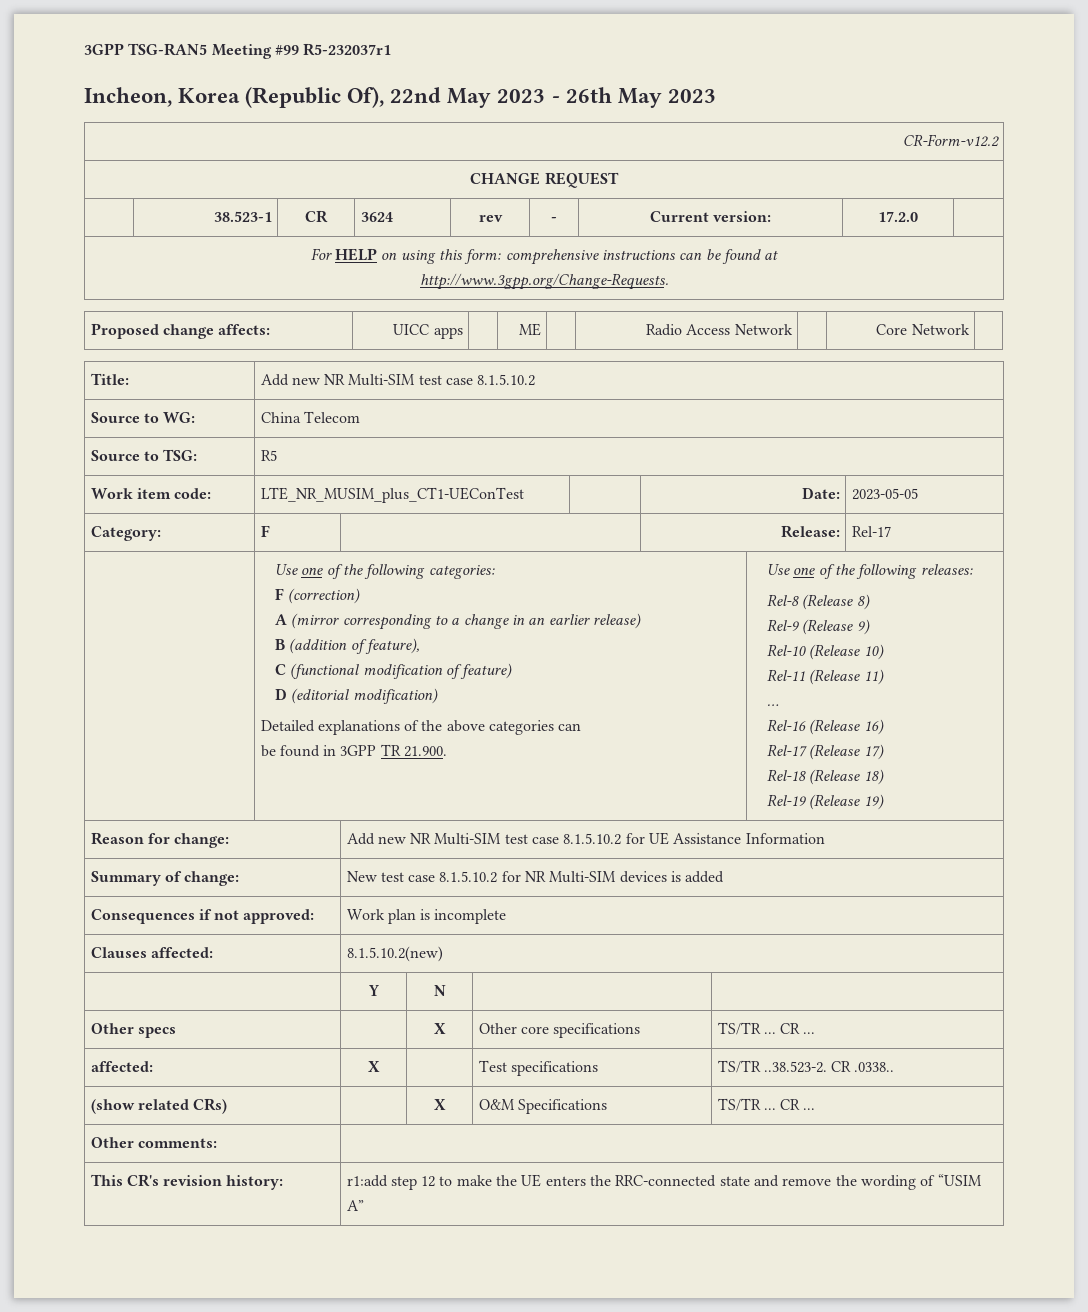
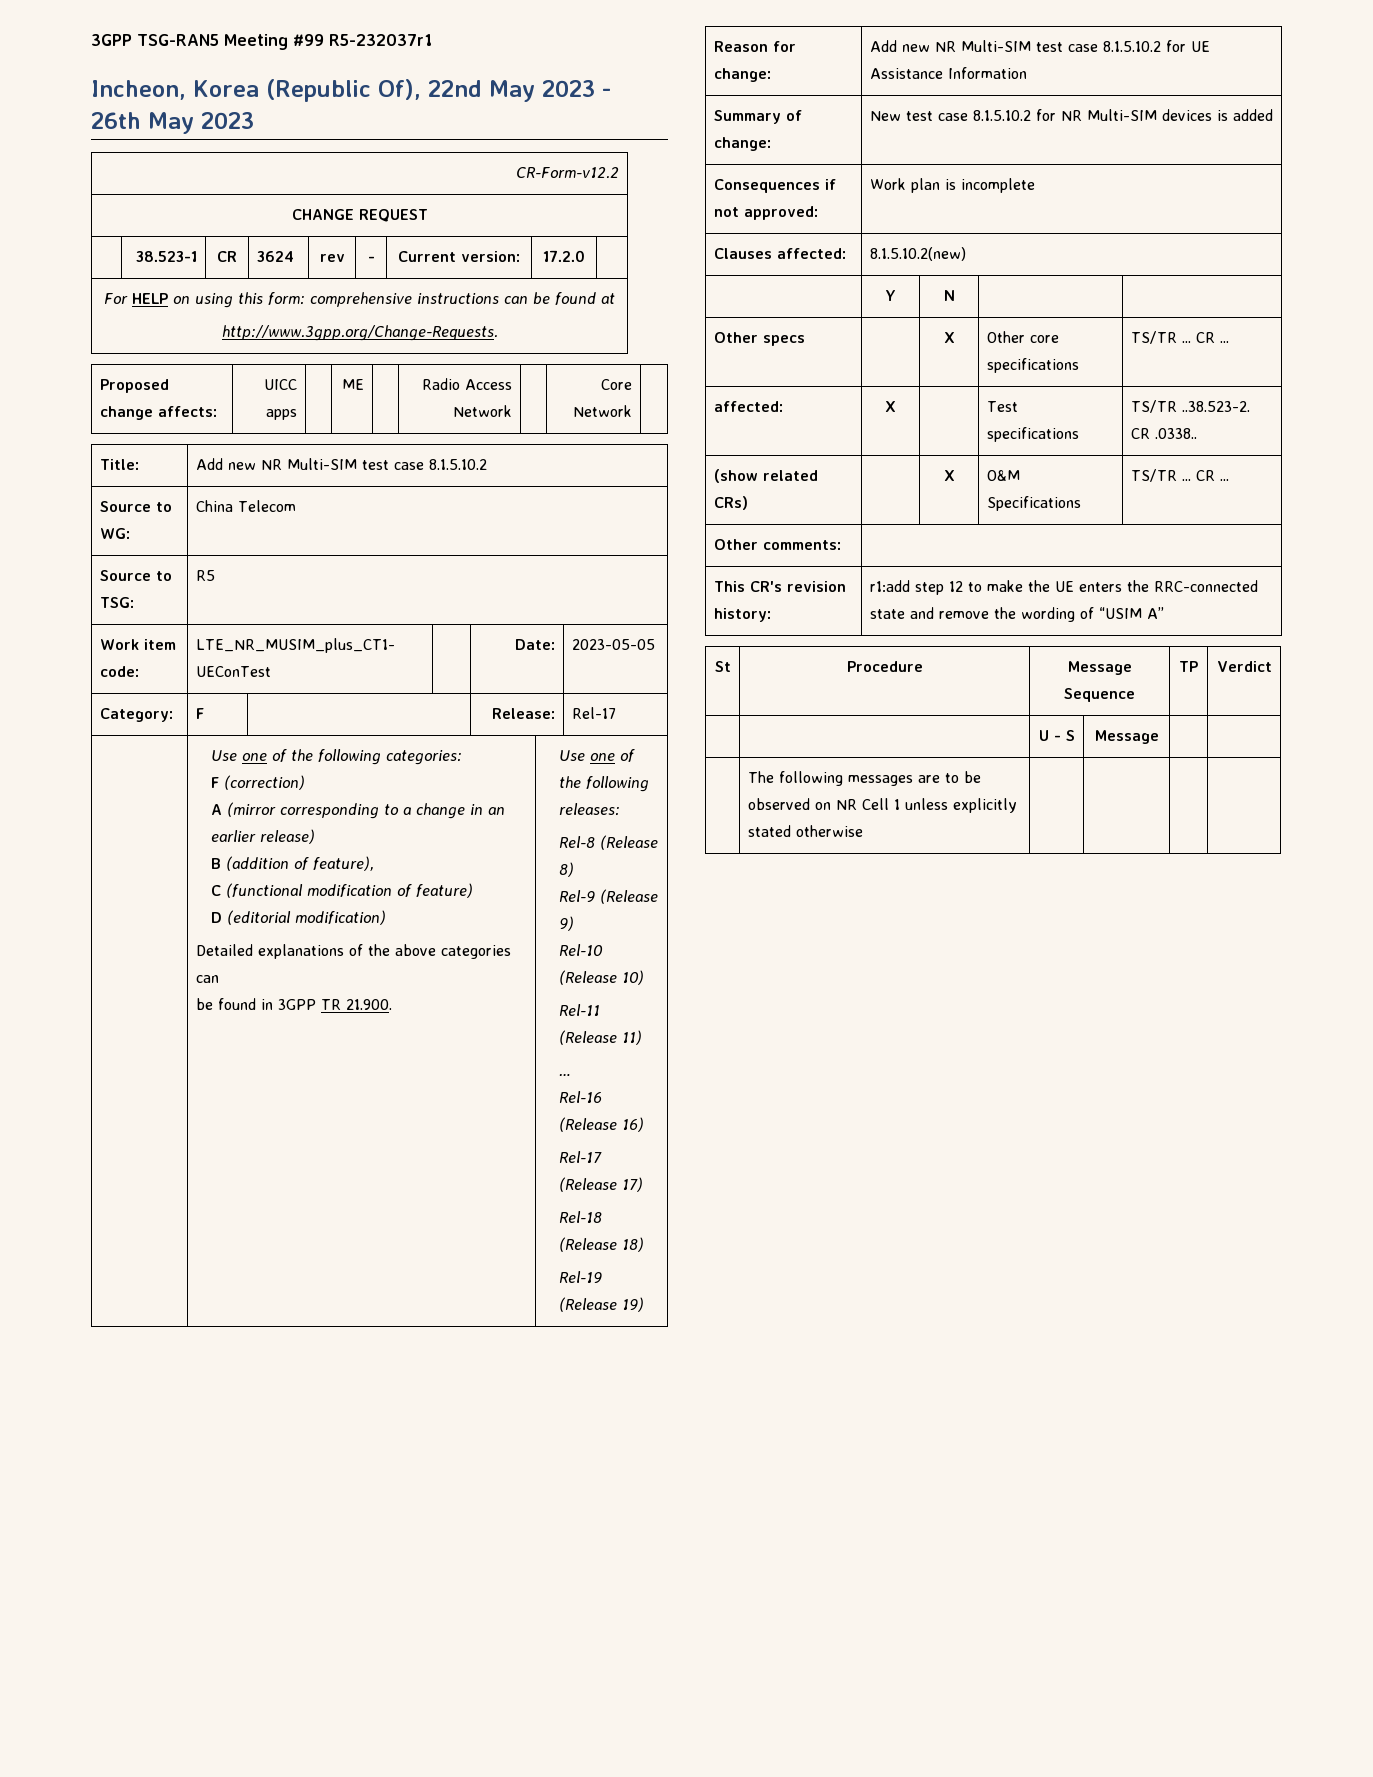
(364, 1205) none -> [714,661,731,672] [846,661,923,672] [1067,661,1132,675] [1064,688,1135,702] [1179,661,1198,672] [1216,661,1272,672] [1038,730,1075,741] [1094,730,1159,744] [747,771,981,786] [747,798,1017,813] [747,825,863,837] // St | Procedure | Message Sequence | TP | Verdict // | | U - S | Message | | // | The following messages are to be observed on NR Cell 1 unless explicitly stated otherwise | | | |

